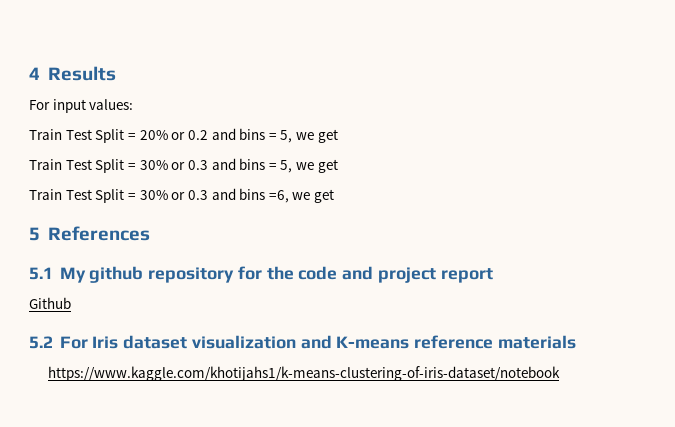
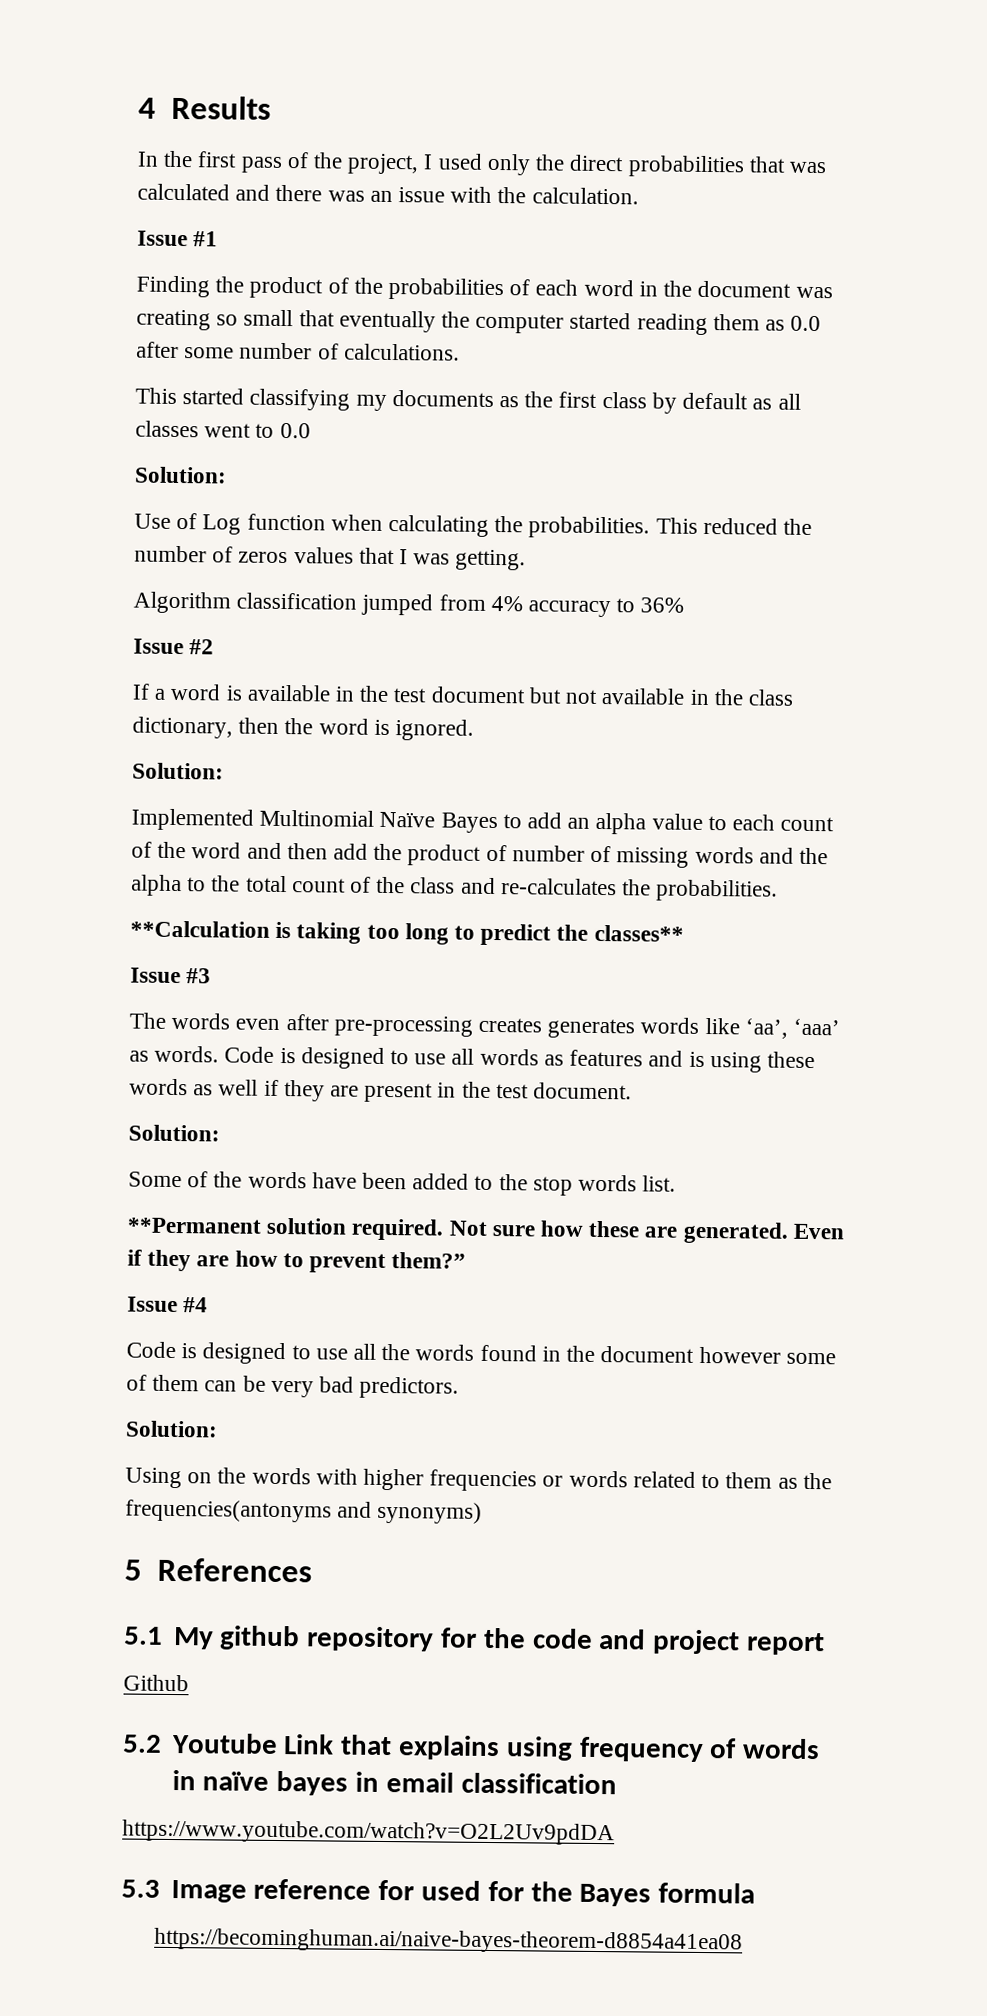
[29,99,134,113] [29,128,338,143] [29,158,338,173] [29,188,335,203] For input values: // Train Test Split = 20% or 0.2 and bins = 5, we get // Train Test Split = 30% or 0.3 and bins = 5, we get // Train Test Split = 30% or 0.3 and bins =6, we get -> [137,150,826,178] [137,183,639,205] [137,230,219,247] [136,275,833,301] [136,309,822,335] [136,341,460,361] [135,387,801,414] [135,420,311,439] [134,466,227,484] [134,512,813,539] [134,545,527,571] [133,591,685,618] [133,638,215,655] [132,683,794,706] [132,716,475,741] [132,762,224,780] [131,808,835,835] [131,841,828,868] [131,874,779,902] [130,920,684,946] [130,967,212,984] [129,1012,841,1039] [129,1045,815,1073] [129,1078,633,1103] [128,1124,220,1142] [128,1171,677,1196] [127,1217,844,1244] [127,1249,467,1274] [127,1296,209,1313] [126,1341,836,1365] [126,1374,460,1399] [125,1420,218,1438] [125,1467,832,1492] [125,1499,483,1524] In the first pass of the project, I used only the direct probabilities that was calculated and there was an issue with the calculation. // Issue #1 // Finding the product of the probabilities of each word in the document was creating so small that eventually the computer started reading them as 0.0 after some number of calculations. // This started classifying my documents as the first class by default as all classes went to 0.0 // Solution: // Use of Log function when calculating the probabilities. This reduced the number of zeros values that I was getting. // Algorithm classification jumped from 4% accuracy to 36% // Issue #2 // If a word is available in the test document but not available in the class dictionary, then the word is ignored. // Solution: // Implemented Multinomial Naïve Bayes to add an alpha value to each count of the word and then add the product of number of missing words and the alpha to the total count of the class and re-calculates the probabilities. // **Calculation is taking too long to predict the classes** // Issue #3 // The words even after pre-processing creates generates words like ‘aa’, ‘aaa’ as words. Code is designed to use all words as features and is using these words as well if they are present in the test document. // Solution: // Some of the words have been added to the stop words list. // **Permanent solution required. Not sure how these are generated. Even if they are how to prevent them?” // Issue #4 // Code is designed to use all the words found in the document however some of them can be very bad predictors. // Solution: // Using on the words with higher frequencies or words related to them as the frequencies(antonyms and synonyms)
[59,335,576,349] [47,366,560,381] For Iris dataset visualization and K-means reference materials // https://www.kaggle.com/khotijahs1/k-means-clustering-of-iris-dataset/notebook -> [170,1732,821,1763] [171,1770,617,1796] [122,1819,615,1846] [121,1878,756,1907] [154,1927,744,1955] Youtube Link that explains using frequency of words in naïve bayes in email classification // https://www.youtube.com/watch?v=O2L2Uv9pdDA // 5.3 Image reference for used for the Bayes formula // https://becominghuman.ai/naive-bayes-theorem-d8854a41ea08

